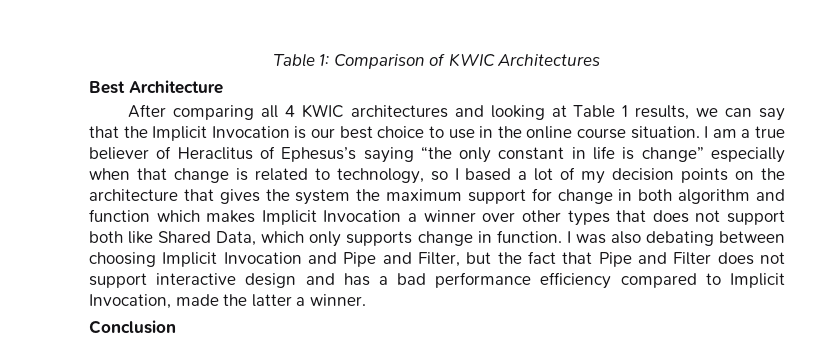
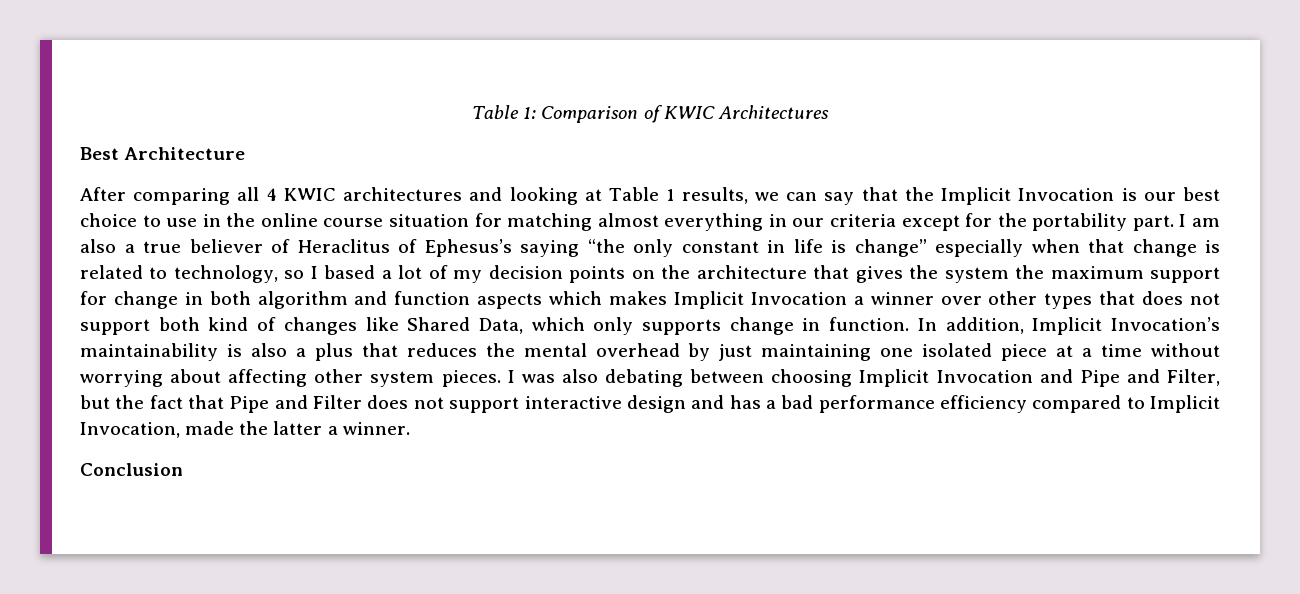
[630,126,700,139] situation. -> [389,213,1174,231] situation for matching almost everything in our criteria except for the portability part.
(737, 133) none -> [80,239,116,253] also
(150, 215) none -> [477,293,543,309] aspects
(123, 237) none -> [208,317,357,335] kind of changes
(562, 236) none -> [917,317,1221,335] [80,343,1220,361] [80,369,501,387] In addition, Implicit Invocation’s maintainability is also a plus that reduces the mental overhead by just maintaining one isolated piece at a time without worrying about affecting other system pieces.

